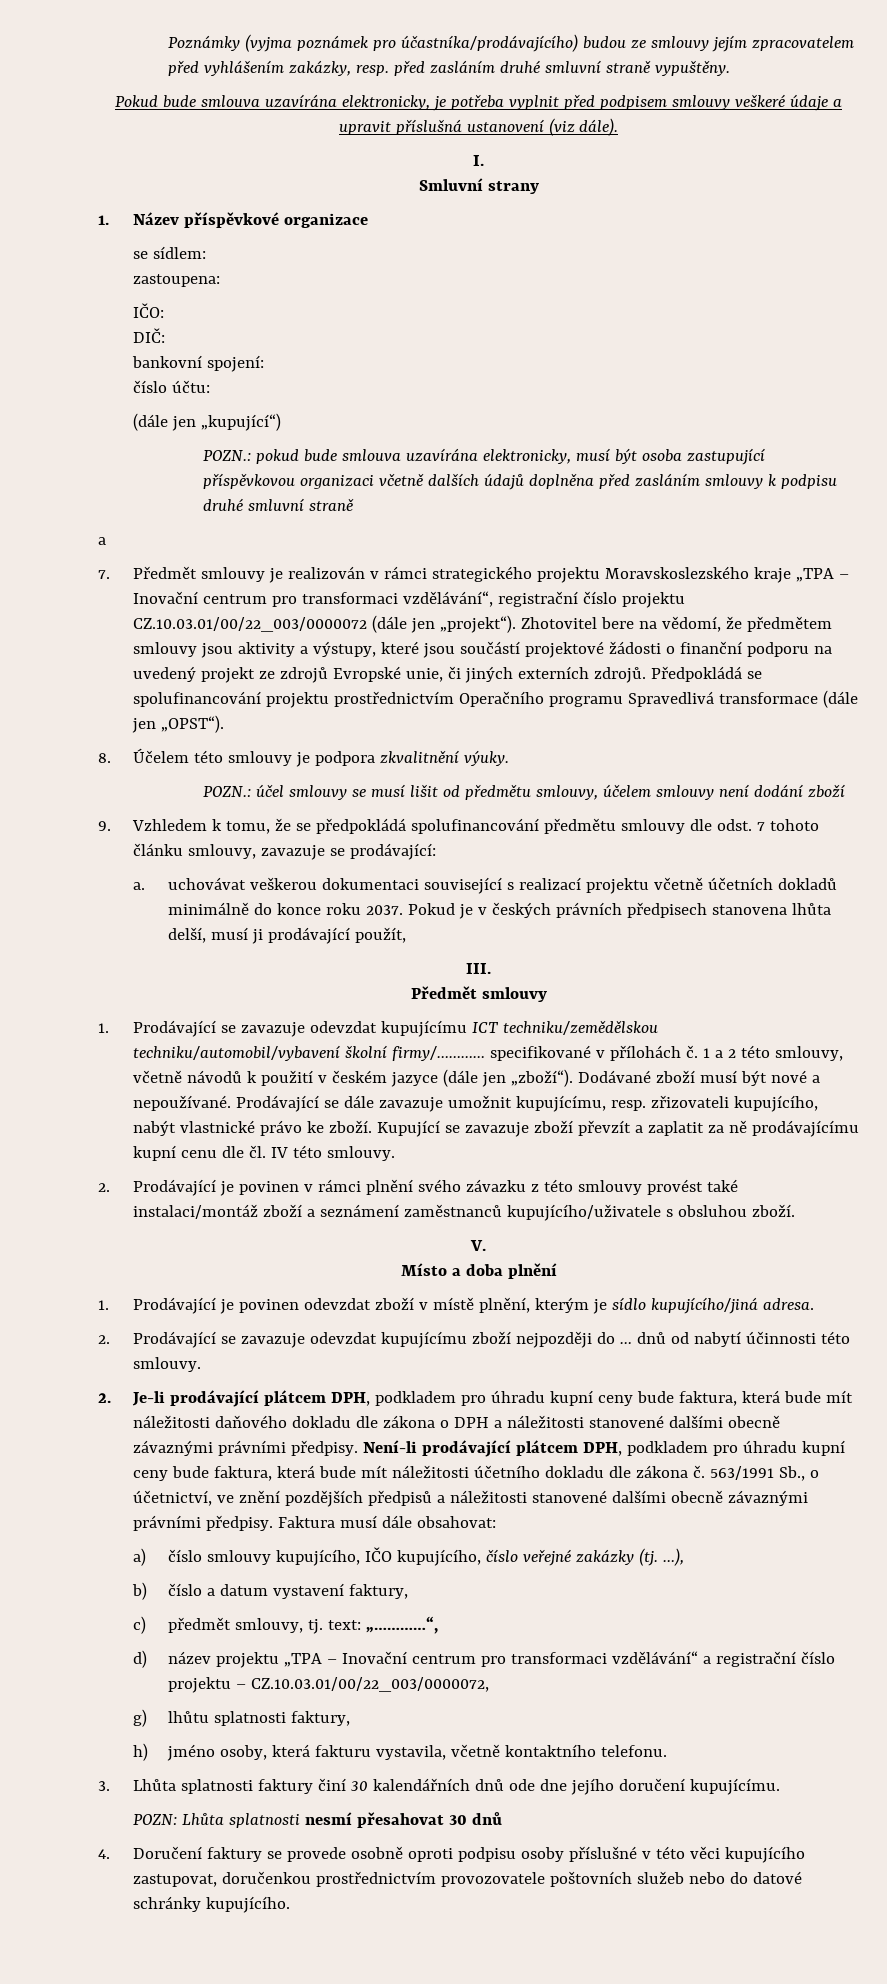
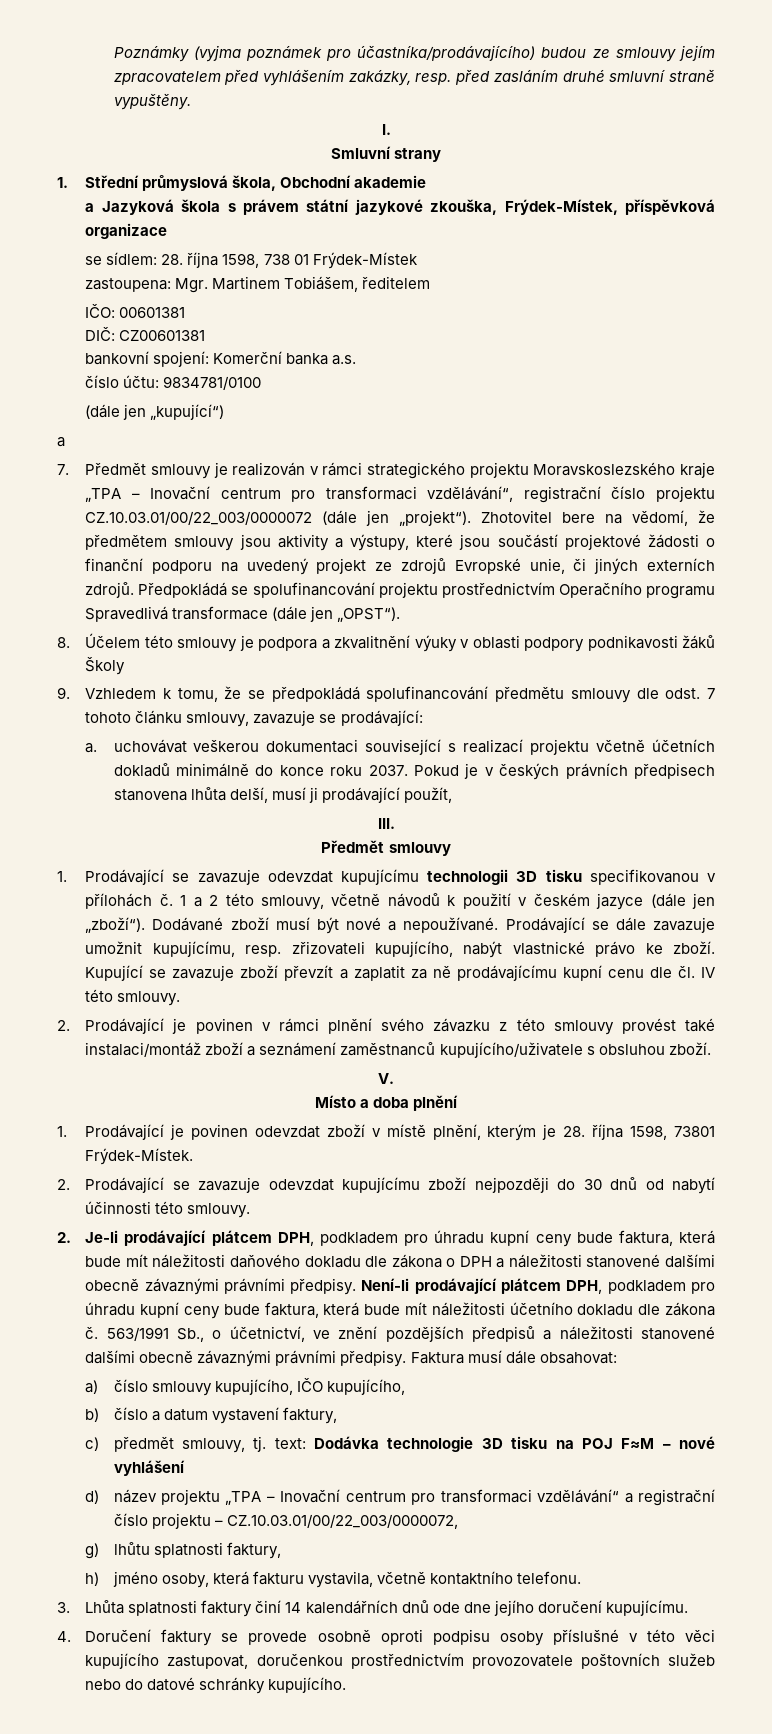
[115,94,842,111] [338,118,619,136] [473,155,484,166] [418,178,539,194] [98,212,368,228] [132,246,206,259] [132,274,220,287] Pokud bude smlouva uzavírána elektronicky, je potřeba vyplnit před podpisem smlouvy veškeré údaje a upravit příslušná ustanovení (viz dále). // I. // Smluvní strany // 1. Název příspěvkové organizace // se sídlem: // zastoupena: -> [381,124,391,135] [330,146,442,162] [57,175,427,191] [85,199,715,215] [85,223,168,239] [85,252,418,269] [85,276,431,293] I. // Smluvní strany // 1. Střední průmyslová škola, Obchodní akademie // a Jazyková škola s právem státní jazykové zkouška, Frýdek-Místek, příspěvková organizace // se sídlem: 28. října 1598, 738 01 Frýdek-Místek // zastoupena: Mgr. Martinem Tobiášem, ředitelem
(164, 310) none -> [119,307,186,318] 00601381
(165, 335) none -> [119,330,206,341] CZ00601381
(264, 363) none -> [213,351,357,365] Komerční banka a.s.
(210, 386) none -> [163,376,262,390] 9834781/0100
[202,448,765,465] [202,473,837,490] [202,498,354,511] // POZN.: pokud bude smlouva uzavírána elektronicky, musí být osoba zastupující příspěvkovou organizaci včetně dalších údajů doplněna před zasláním smlouvy k podpisu druhé smluvní straně -> (225, 412) none
[379,750,509,766] [202,784,845,800] zkvalitnění výuky. // POZN.: účel smlouvy se musí lišit od předmětu smlouvy, účelem smlouvy není dodání zboží -> [321,635,716,652] [85,656,126,675] a zkvalitnění výuky v oblasti podpory podnikavosti žáků Školy
[471,1020,658,1035] [132,1045,591,1061] ICT techniku/zemědělskou techniku/automobil/vybavení školní firmy/………… specifikované -> [427,869,699,885] technologii 3D tisku specifikovanou
[611,1297,814,1314] sídlo kupujícího/jiná adresa. -> [563,1124,715,1140] [85,1148,194,1165] 28. října 1598, 73801 Frýdek-Místek.
[619,1342,632,1344] … -> [583,1179,602,1190] 30
[485,1548,684,1566] číslo veřejné zakázky (tj. …), -> (405, 1387) none
[365,1616,438,1634] „…………“, -> [314,1436,715,1452] [113,1460,185,1476] Dodávka technologie 3D tisku na POJ F≈M – nové vyhlášení
[350,1781,368,1791] 30 -> [285,1602,302,1613] 14
[132,1812,502,1828] // POZN: Lhůta splatnosti nesmí přesahovat 30 dnů -> (688, 1608) none

